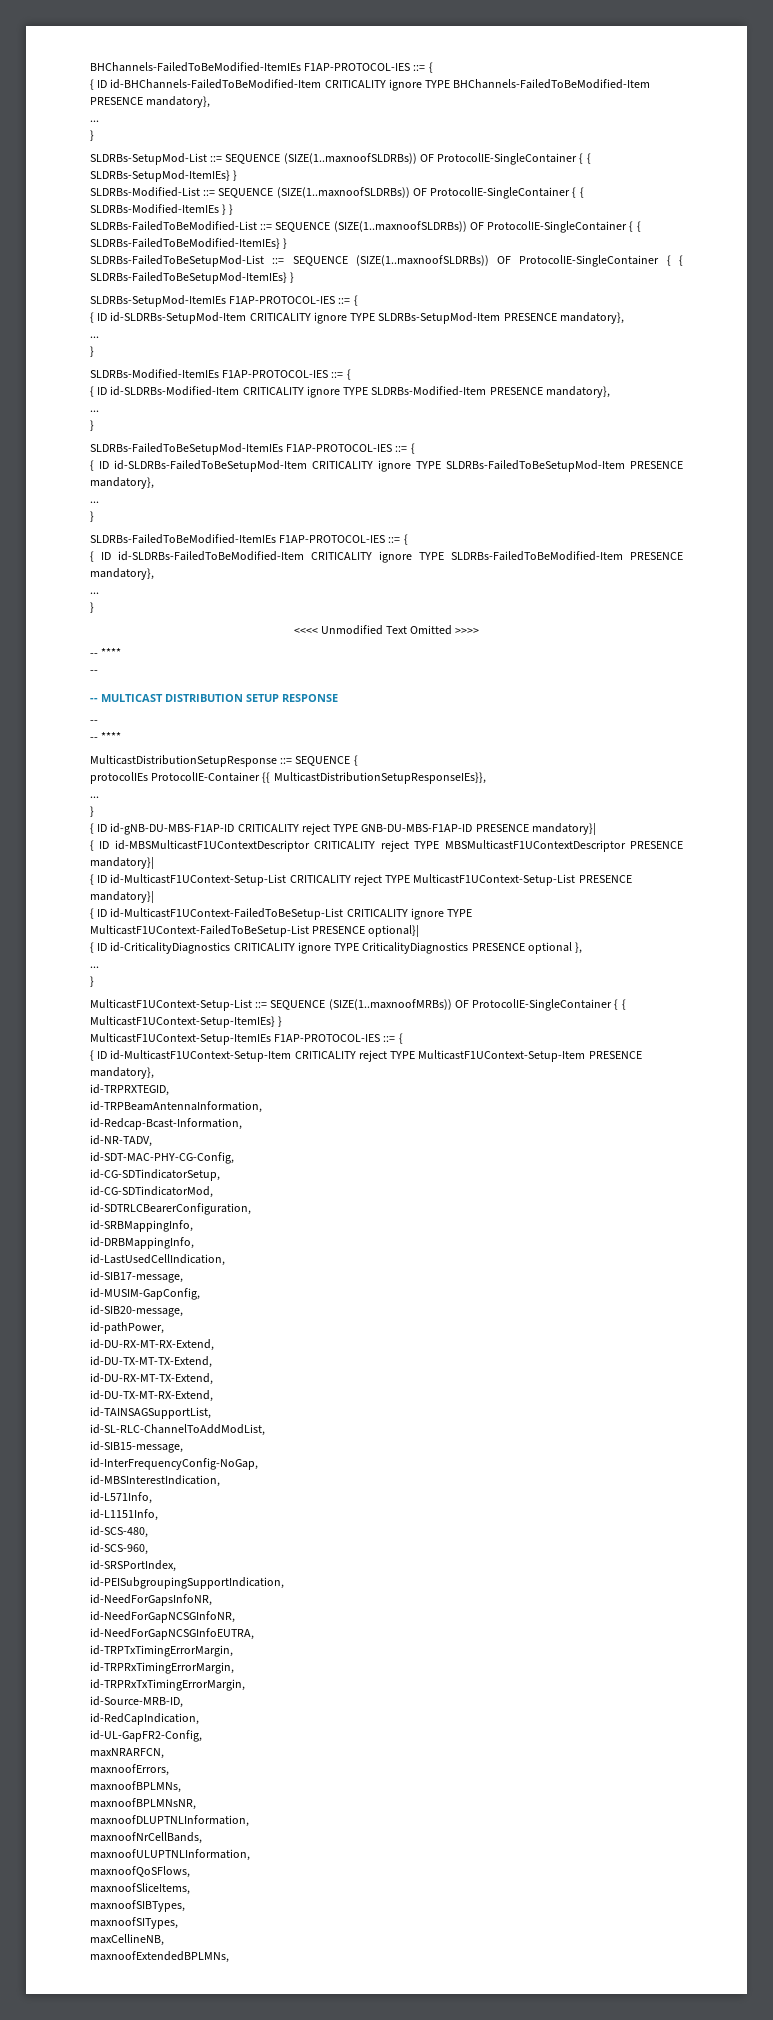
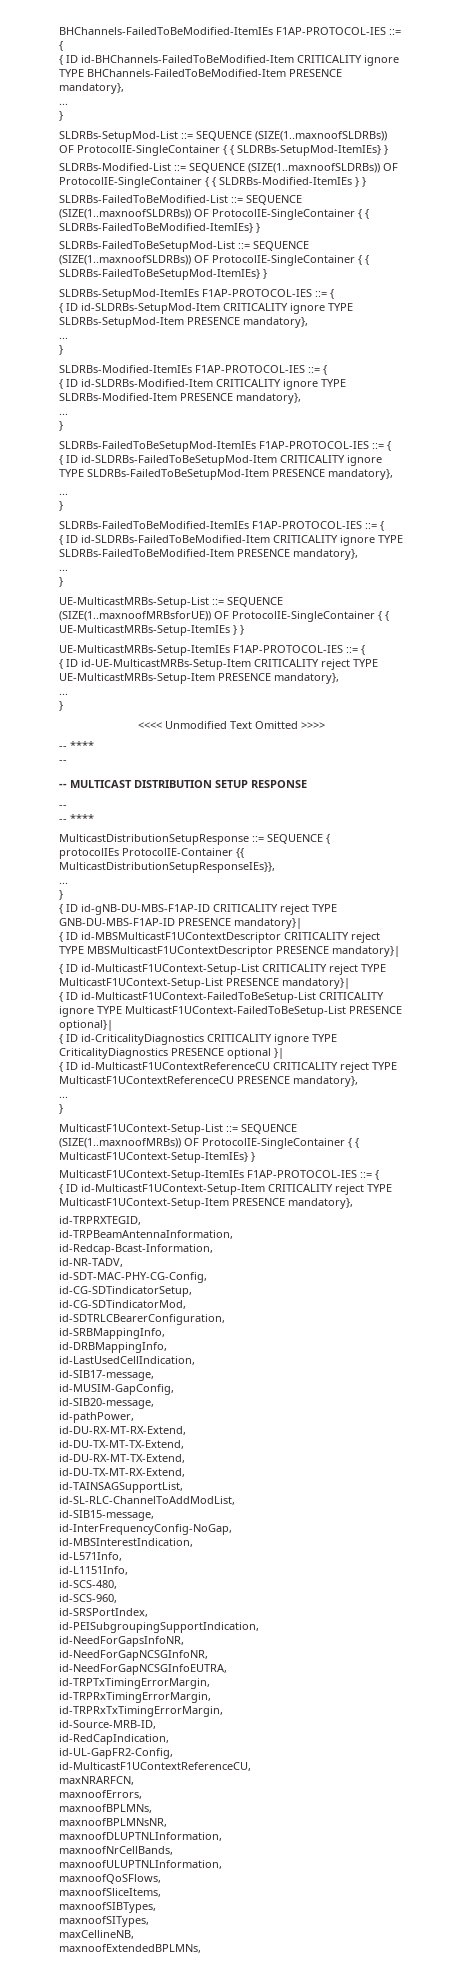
(94, 607) none -> [59,597,283,608] [59,611,389,622] [59,625,244,636] [59,645,365,656] [59,659,378,670] [59,673,339,684] [59,693,68,695] [59,701,63,711] // UE-MulticastMRBs-Setup-List ::= SEQUENCE (SIZE(1..maxnoofMRBsforUE)) OF ProtocolIE-SingleContainer { { UE-MulticastMRBs-Setup-ItemIEs } } // UE-MulticastMRBs-Setup-ItemIEs F1AP-PROTOCOL-IES ::= { // { ID id-UE-MulticastMRBs-Setup-Item CRITICALITY reject TYPE UE-MulticastMRBs-Setup-Item PRESENCE mandatory}, // ... // }
[575,942,583,954] }, -> [274,1048,284,1059] [59,1062,397,1073] [59,1076,358,1087] }| // { ID id-MulticastF1UContextReferenceCU CRITICALITY reject TYPE MulticastF1UContextReferenceCU PRESENCE mandatory},
(202, 1736) none -> [59,1762,251,1771] // id-MulticastF1UContextReferenceCU,

